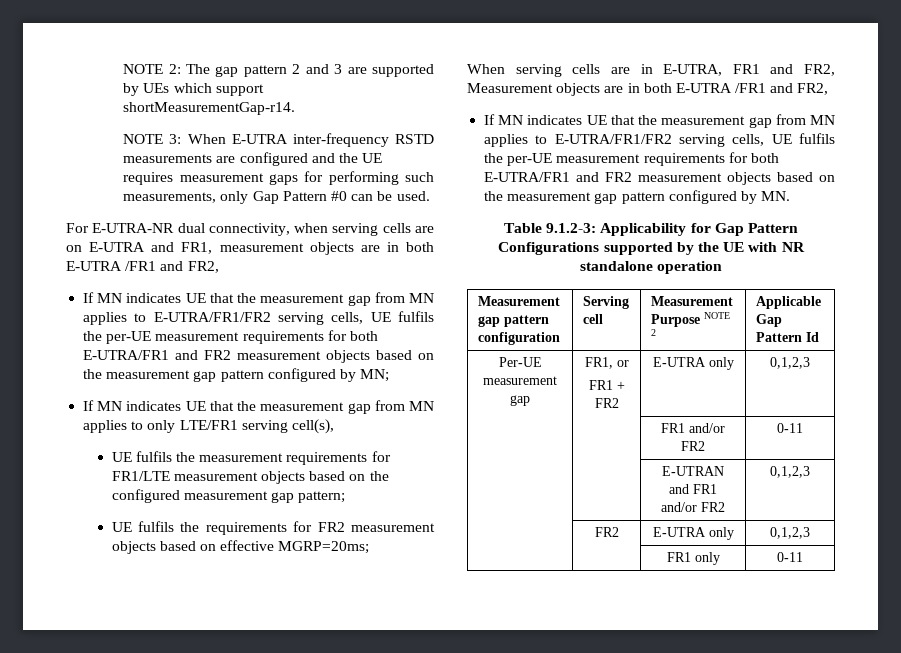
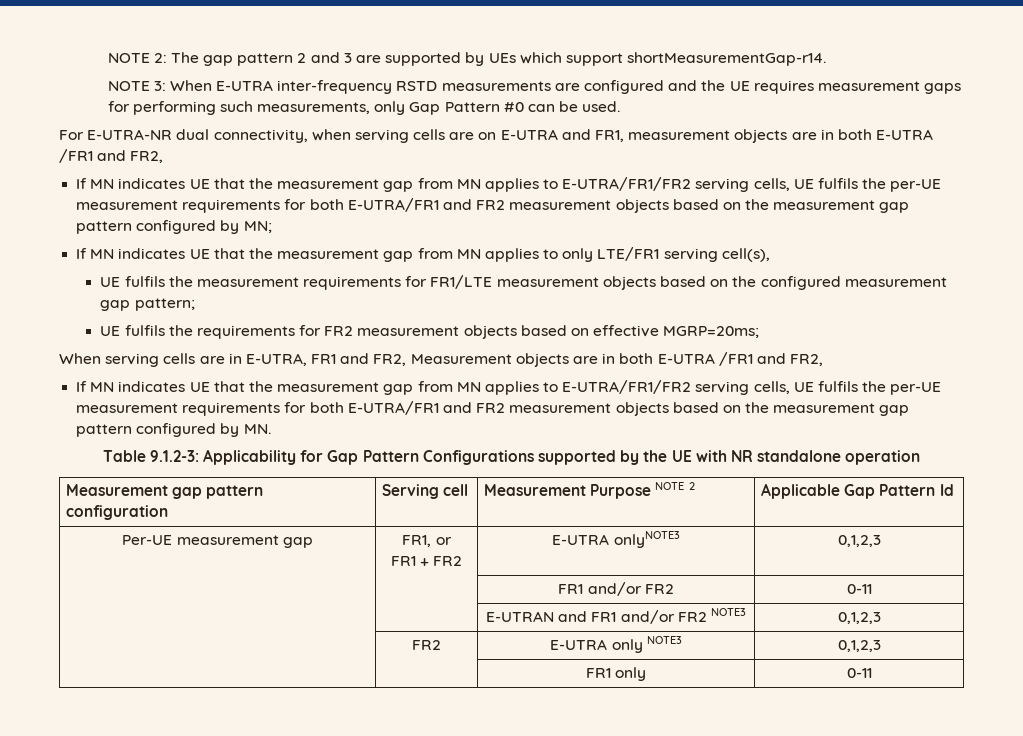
[708,357,734,370] only -> [613,531,680,548] onlyNOTE3
(725, 507) none -> [710,608,746,616] NOTE3
(734, 533) none -> [646,636,682,644] NOTE3

